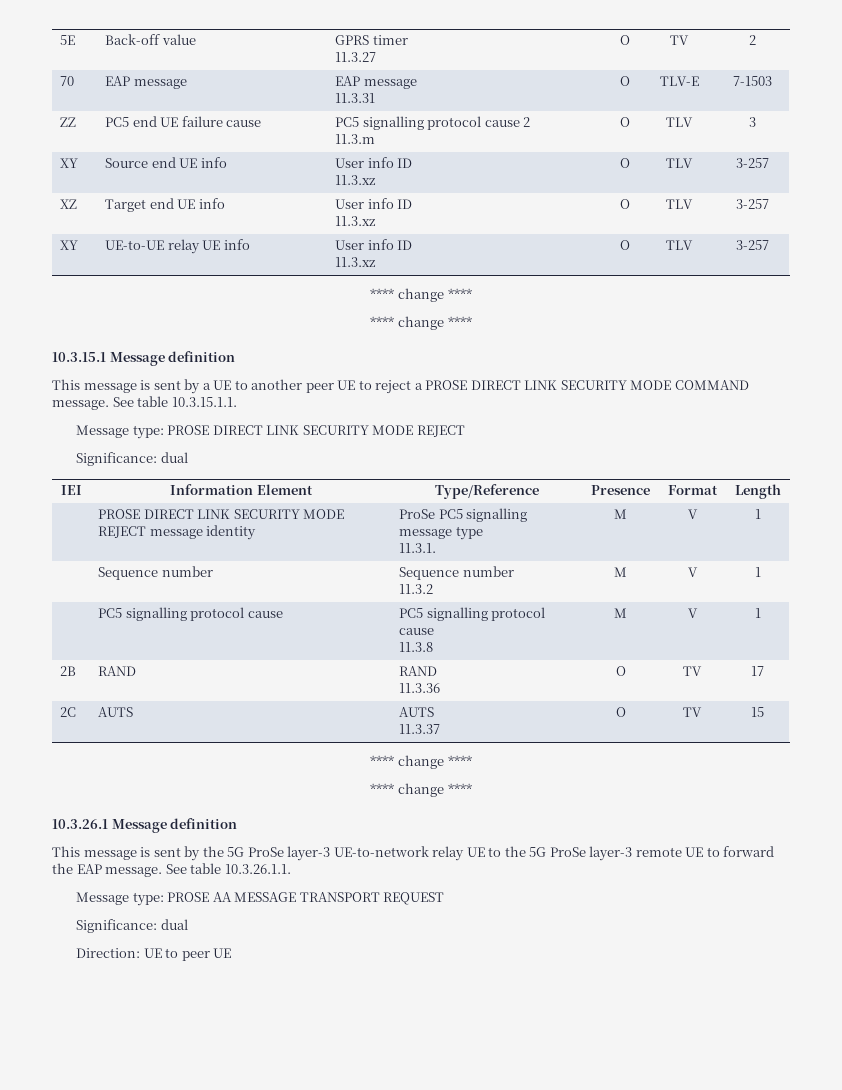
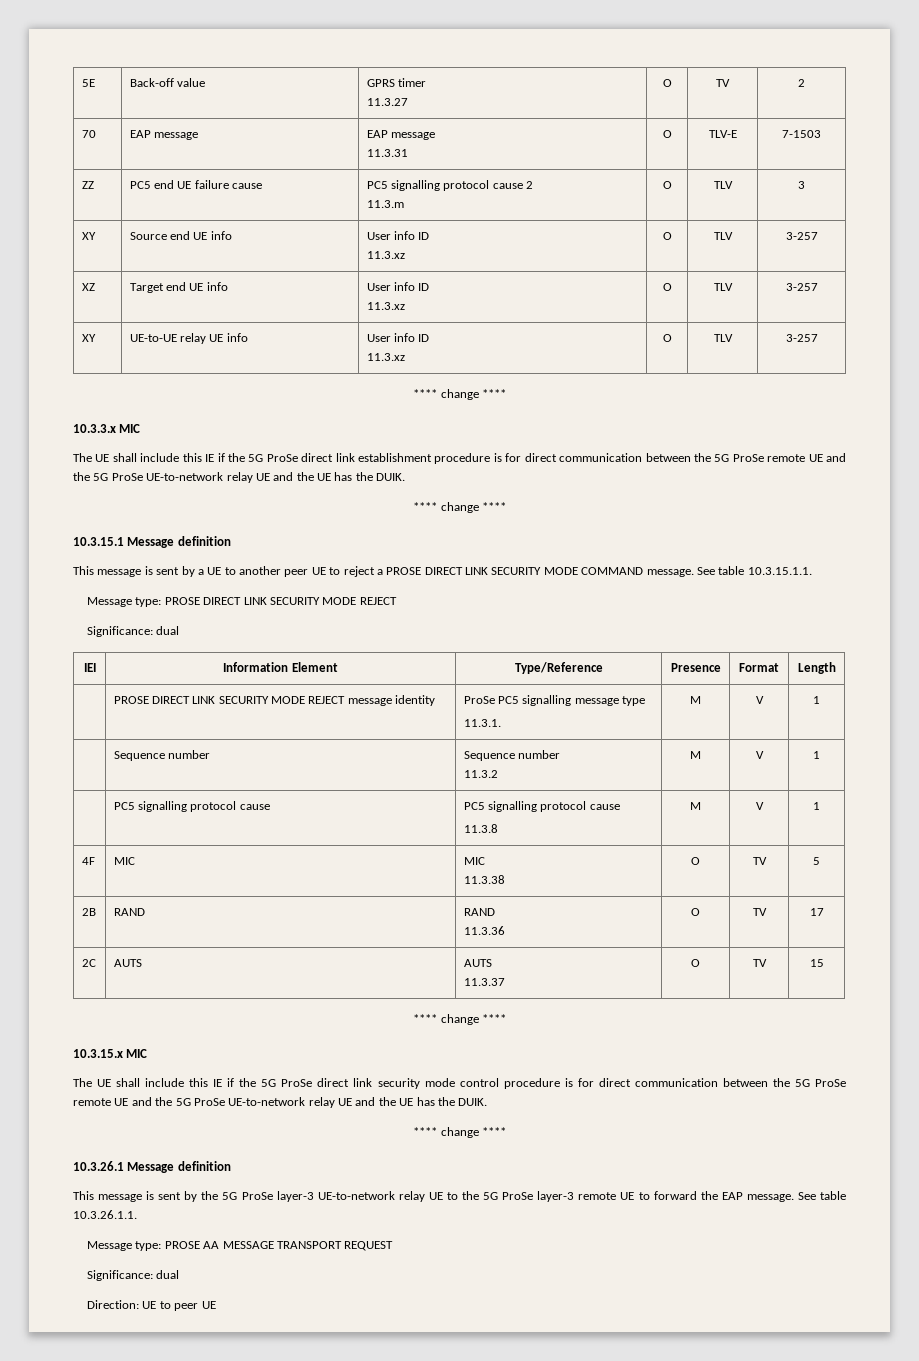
(472, 293) none -> [73,424,141,433] [73,453,846,464] [73,472,406,483] // 10.3.3.x MIC // The UE shall include this IE if the 5G ProSe direct link establishment procedure is for direct communication between the 5G ProSe remote UE and the 5G ProSe UE-to-network relay UE and the UE has the DUIK.
(761, 613) none -> [81,857,95,865] [113,857,135,865] [463,857,485,865] [463,875,505,884] [691,857,700,865] [752,857,767,865] [813,857,820,865] // 4F | MIC | MIC // 11.3.38 | O | TV | 5
(472, 760) none -> [73,1049,148,1058] [73,1078,847,1089] [73,1097,488,1108] // 10.3.15.x MIC // The UE shall include this IE if the 5G ProSe direct link security mode control procedure is for direct communication between the 5G ProSe remote UE and the 5G ProSe UE-to-network relay UE and the UE has the DUIK.

